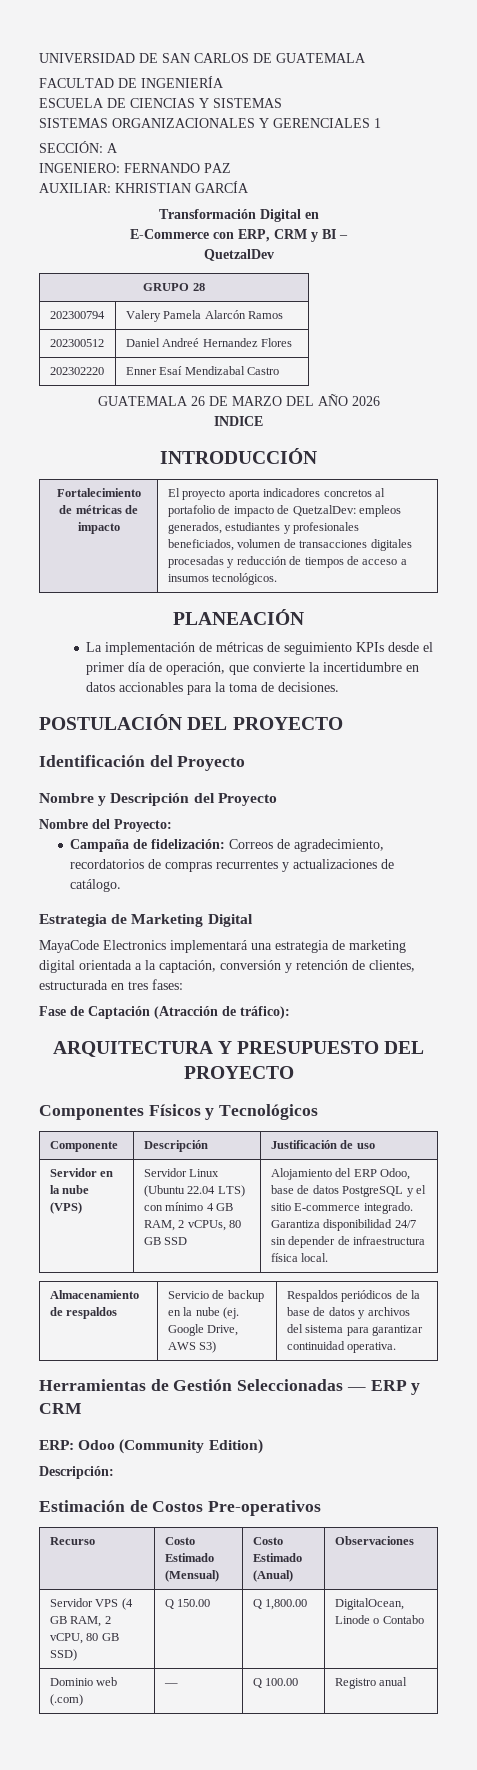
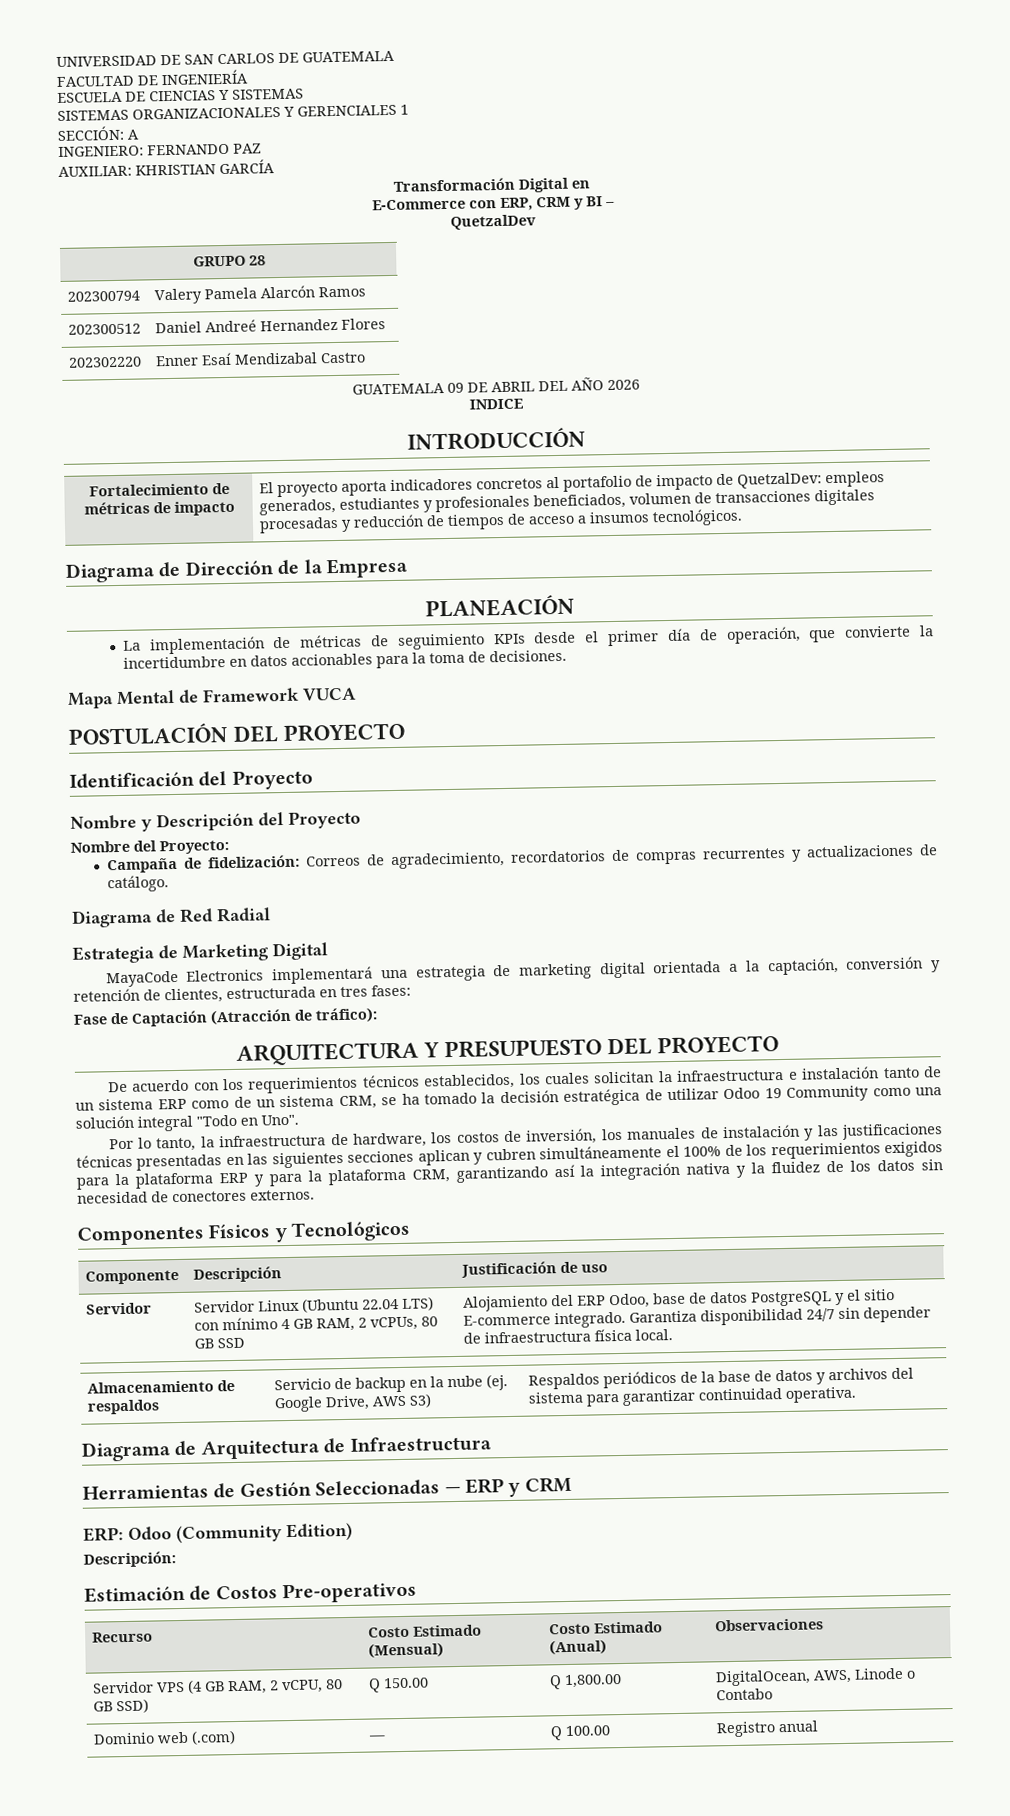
[190,396,282,406] 26 DE MARZO -> [446,381,535,393] 09 DE ABRIL
(278, 579) none -> [65,557,408,583] // Diagrama de Dirección de la Empresa
(340, 687) none -> [68,687,357,709] // Mapa Mental de Framework VUCA
(122, 885) none -> [71,907,271,928] // Diagrama de Red Radial
(294, 1072) none -> [107,1066,942,1094] [75,1085,942,1111] [75,1114,299,1132] [108,1123,943,1152] [76,1141,943,1171] [76,1159,944,1190] [77,1189,315,1204] // De acuerdo con los requerimientos técnicos establecidos, los cuales solicitan la infraestructura e instalación tanto de un sistema ERP como de un sistema CRM, se ha tomado la decisión estratégica de utilizar Odoo 19 Community como una solución integral "Todo en Uno". // Por lo tanto, la infraestructura de hardware, los costos de inversión, los manuales de instalación y las justificaciones técnicas presentadas en las siguientes secciones aplican y cubren simultáneamente el 100% de los requerimientos exigidos para la plataforma ERP y para la plataforma CRM, garantizando así la integración nativa y la fluidez de los datos sin necesidad de conectores externos.
[100,1171,114,1177] [49,1185,90,1194] [49,1202,82,1214] en la nube (VPS) -> (153, 1308) none
(397, 1347) none -> [81,1435,492,1462] // Diagrama de Arquitectura de Infraestructura
(404, 1604) none -> [813,1669,853,1684] AWS,

